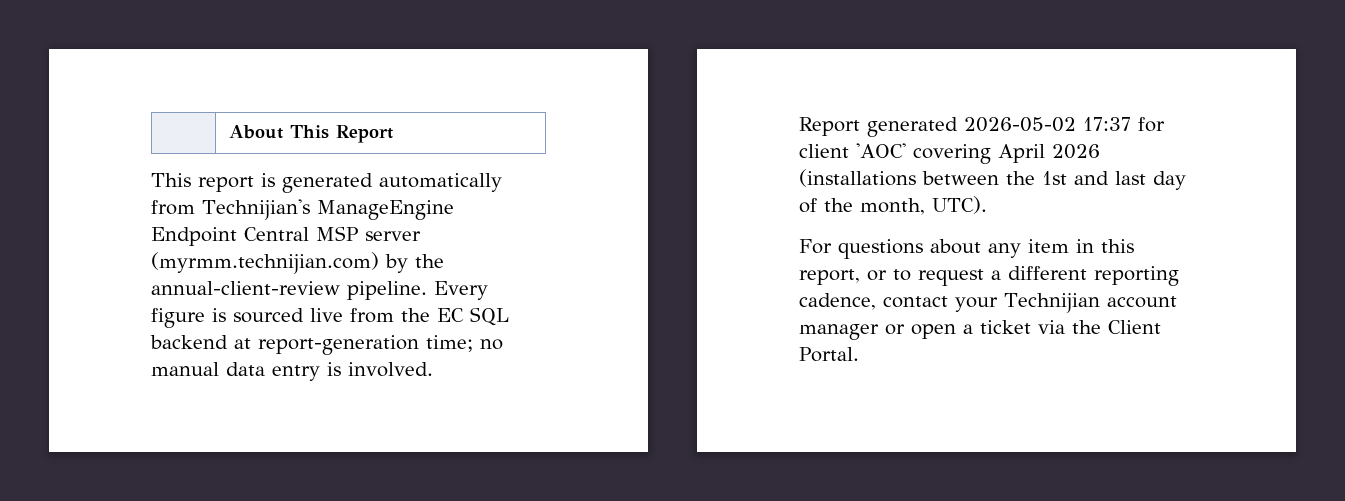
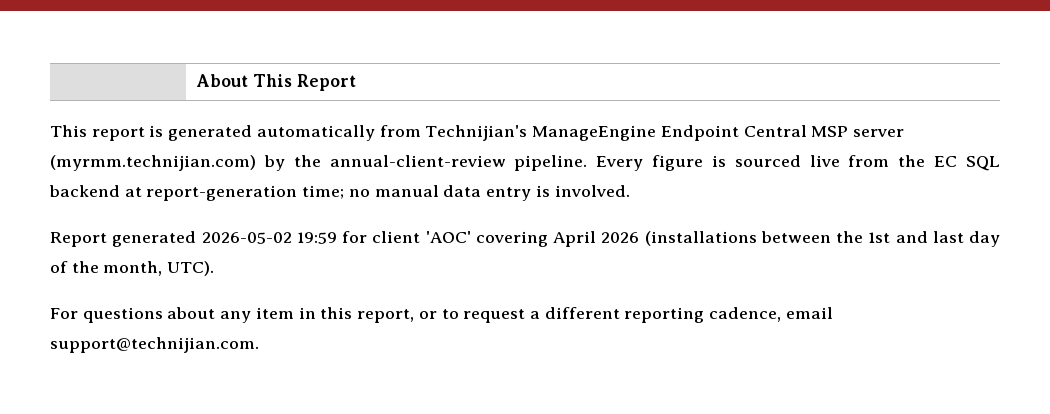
[1083,117,1131,131] 17:37 -> [296,232,337,244] 19:59
[883,293,1177,313] [799,320,1161,340] [799,347,859,362] contact your Technijian account manager or open a ticket via the Client Portal. -> [785,307,833,319] [50,337,259,353] email support@technijian.com.

